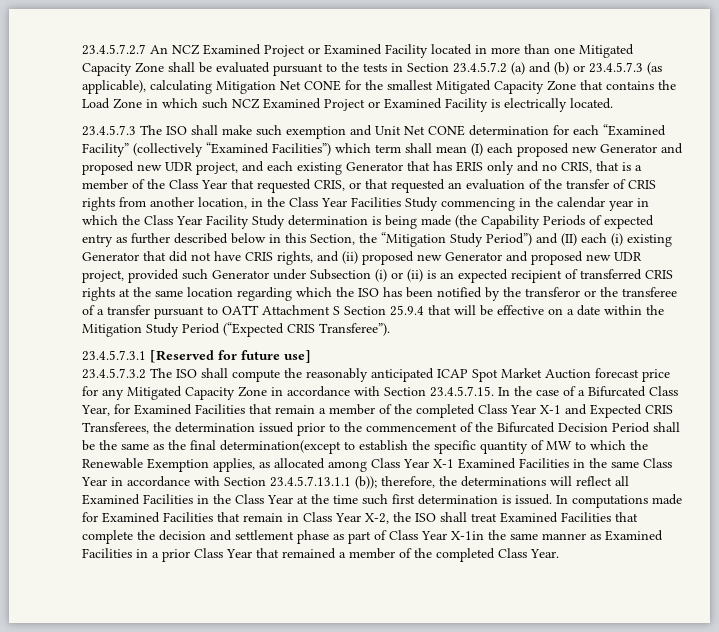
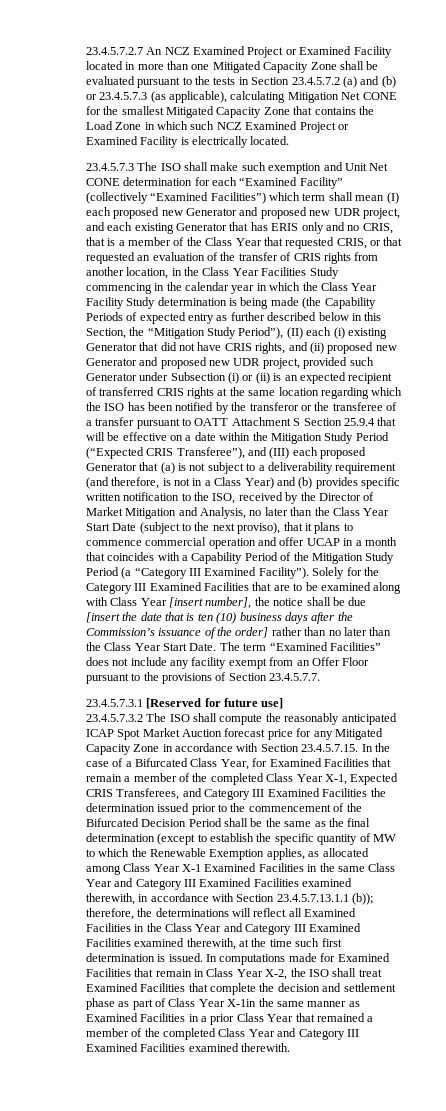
[485,233,558,246] Period”) and -> [238,327,284,339] Period”),
[318,323,390,336] Transferee”). -> [176,447,367,459] [85,462,397,474] [85,477,401,489] [85,492,375,504] [85,507,390,519] [85,522,353,534] [85,537,397,549] [85,552,395,564] [85,567,379,579] [85,582,402,594] [85,597,367,609] [85,612,353,624] [85,627,392,639] [85,642,381,651] [85,657,370,669] [85,672,321,684] Transferee”), and (III) each proposed Generator that (a) is not subject to a deliverability requirement (and therefore, is not in a Class Year) and (b) provides specific written notification to the ISO, received by the Director of Market Mitigation and Analysis, no later than the Class Year Start Date (subject to the next proviso), that it plans to commence commercial operation and offer UCAP in a month that coincides with a Capability Period of the Mitigation Study Period (a “Category III Examined Facility”). Solely for the Category III Examined Facilities that are to be examined along with Class Year [insert number], the notice shall be due [insert the date that is ten (10) business days after the Commission’s issuance of the order] rather than no later than the Class Year Start Date. The term “Examined Facilities” does not include any facility exempt from an Offer Floor pursuant to the provisions of Section 23.4.5.7.7.
[539,404,587,415] X-1 and -> [324,774,347,785] X-1,
(149, 428) none -> [182,788,368,800] and Category III Examined Facilities
[219,440,341,454] determination(except -> [85,833,196,845] determination (except
(107, 481) none -> [114,878,353,890] [85,893,135,905] and Category III Examined Facilities examined therewith,
(293, 499) none -> [223,923,361,935] [85,938,236,950] and Category III Examined Facilities examined therewith,
[529,549,559,558] Year. -> [248,1028,359,1040] [85,1043,291,1052] Year and Category III Examined Facilities examined therewith.

